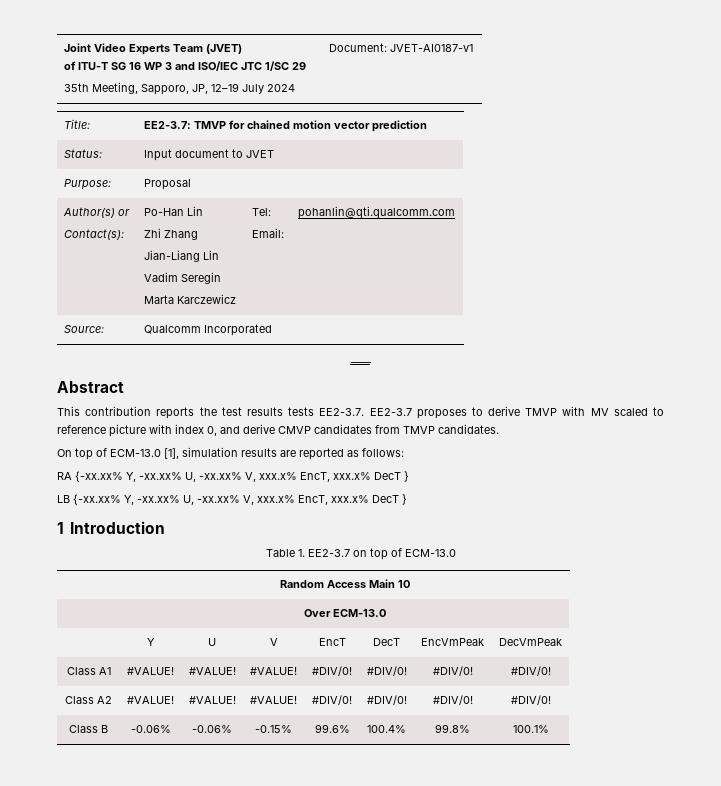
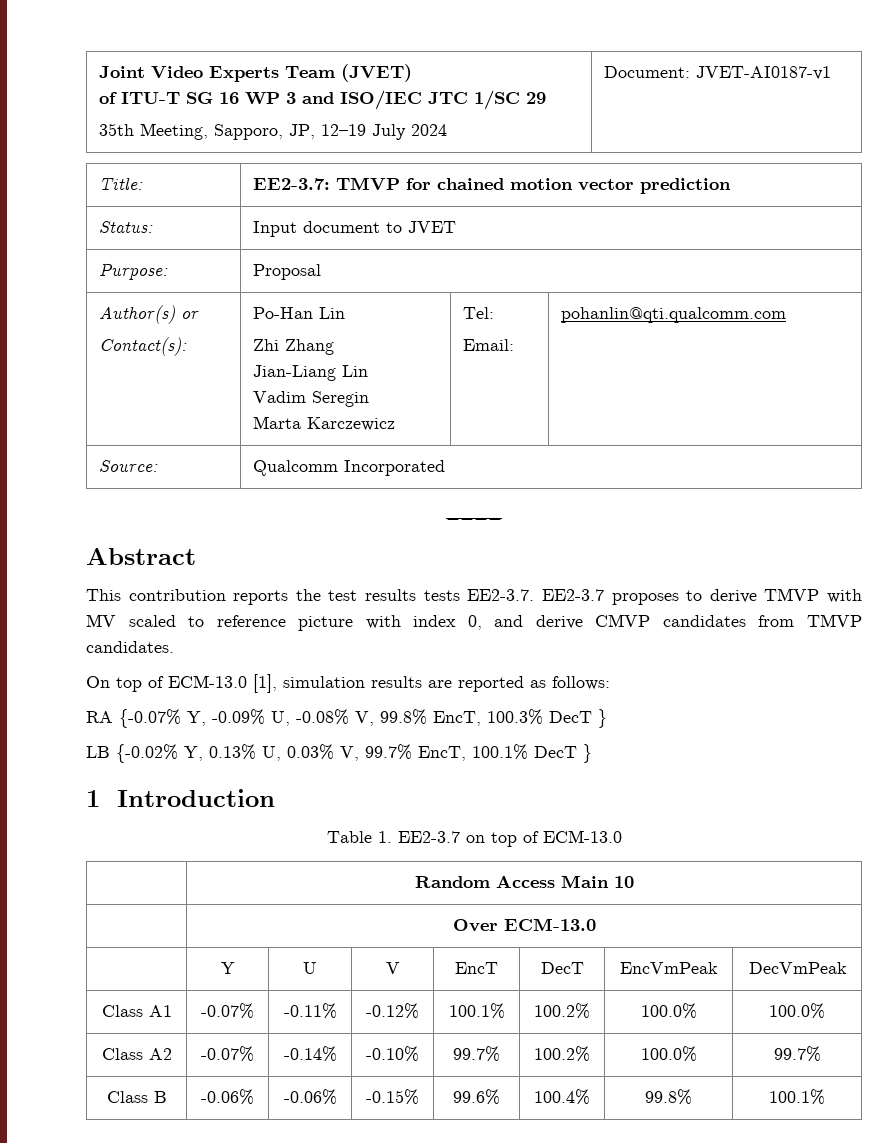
[75,471,409,482] [57,494,369,505] {-xx.xx% Y, -xx.xx% U, -xx.xx% V, xxx.x% EncT, xxx.x% DecT } // LB {-xx.xx% Y, -xx.xx% U, -xx.xx% V, xxx.x% EncT, xxx.x% -> [119,709,607,728] [86,744,528,763] {-0.07% Y, -0.09% U, -0.08% V, 99.8% EncT, 100.3% DecT } // LB {-0.02% Y, 0.13% U, 0.03% V, 99.7% EncT, 100.1%
[127,667,174,675] [188,667,236,675] [250,667,297,675] [312,666,352,676] [366,666,407,676] [432,666,473,676] [510,666,551,676] [65,696,112,704] [127,696,174,704] [188,696,236,704] [250,696,297,704] [312,695,352,705] [366,695,407,705] [432,695,473,705] [510,695,551,705] #VALUE! | #VALUE! | #VALUE! | #DIV/0! | #DIV/0! | #DIV/0! | #DIV/0! // Class A2 | #VALUE! | #VALUE! | #VALUE! | #DIV/0! | #DIV/0! | #DIV/0! | #DIV/0! -> [201,1003,254,1019] [283,1003,337,1019] [366,1003,419,1019] [448,1003,505,1019] [534,1003,590,1019] [640,1003,697,1019] [769,1003,825,1019] [101,1048,172,1060] [201,1046,254,1062] [283,1046,337,1062] [366,1046,419,1062] [453,1046,500,1062] [534,1046,590,1062] [640,1046,697,1062] [773,1046,821,1062] -0.07% | -0.11% | -0.12% | 100.1% | 100.2% | 100.0% | 100.0% // Class A2 | -0.07% | -0.14% | -0.10% | 99.7% | 100.2% | 100.0% | 99.7%

